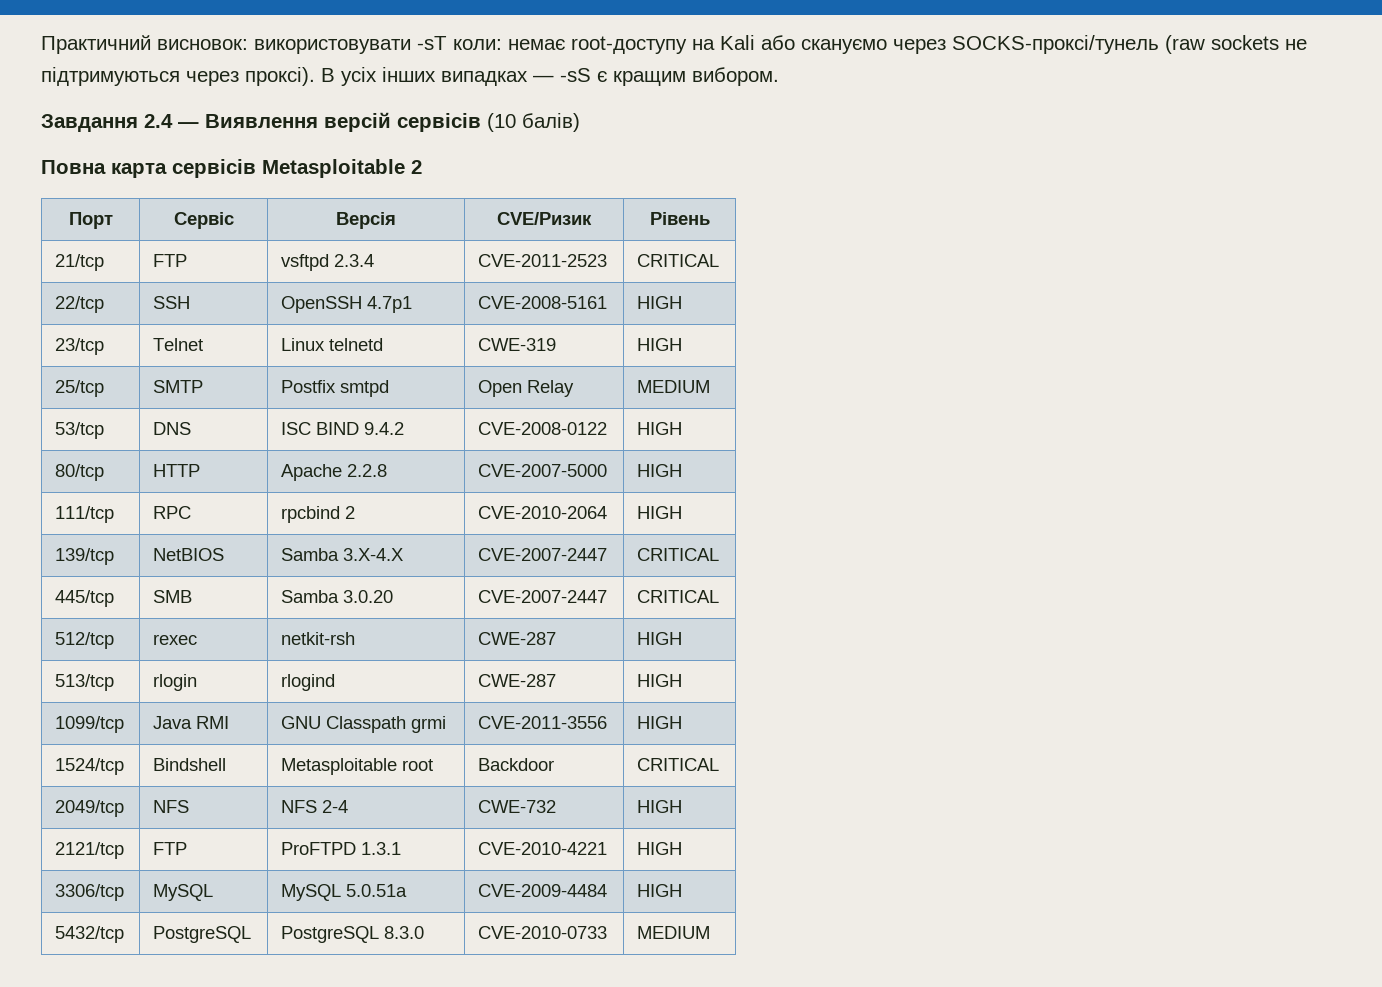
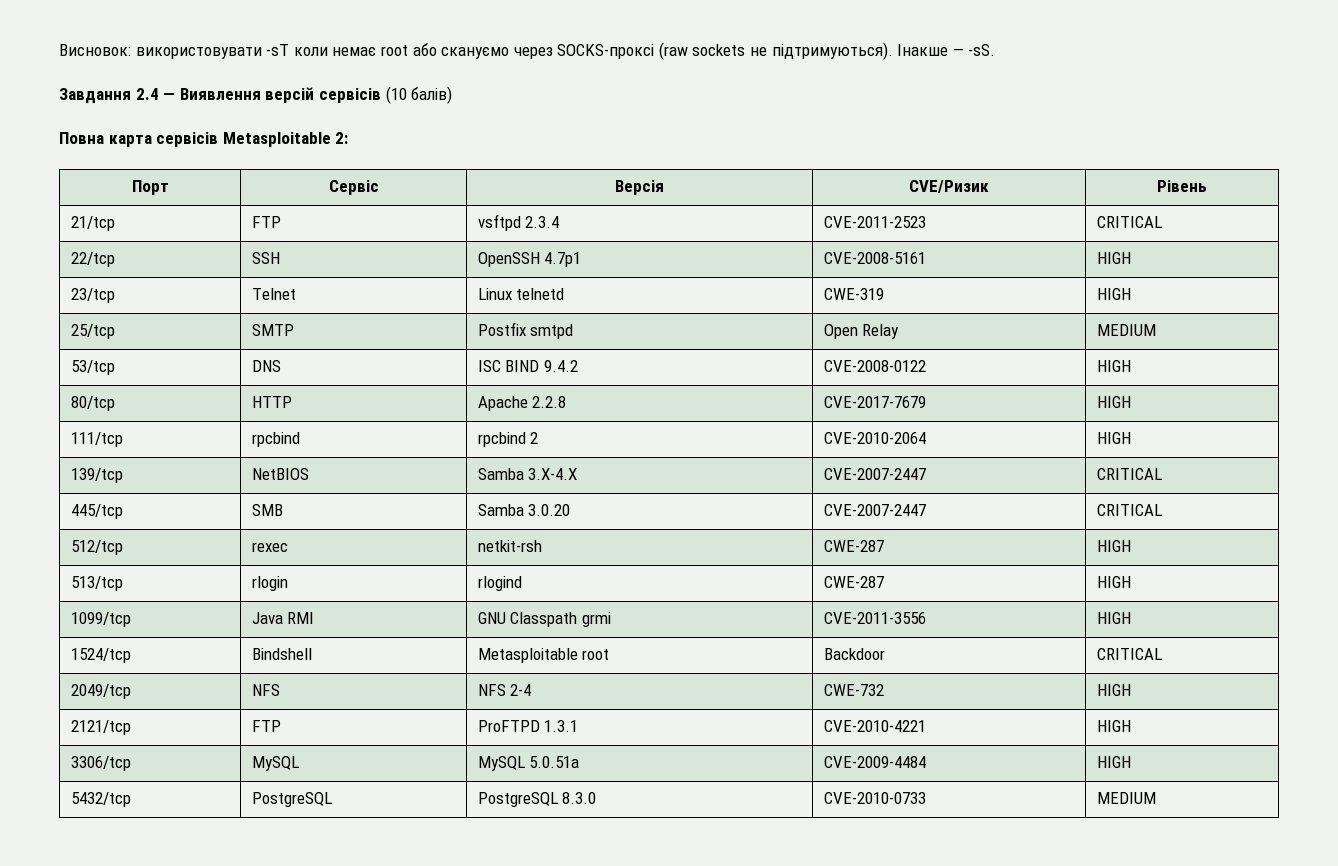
[41,35,755,54] Практичний висновок: використовувати -sT коли: немає root-доступу на Kali -> [59,44,408,59] Висновок: використовувати -sT коли немає root
[952,35,1159,54] SOCKS-проксі/тунель -> [557,44,655,59] SOCKS-проксі
[41,67,779,86] підтримуються через проксі). В усіх інших випадках — -sS є кращим вибором. -> [771,42,996,60] підтримуються). Інакше — -sS.
[411,160,422,174] 2 -> [335,132,349,144] 2:
[478,464,608,477] CVE-2007-5000 -> [823,396,926,408] CVE-2017-7679
[153,506,192,519] RPC -> [251,432,300,447] rpcbind

